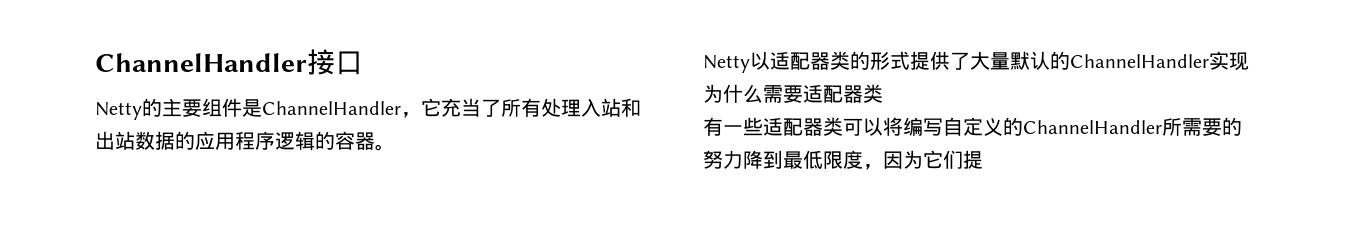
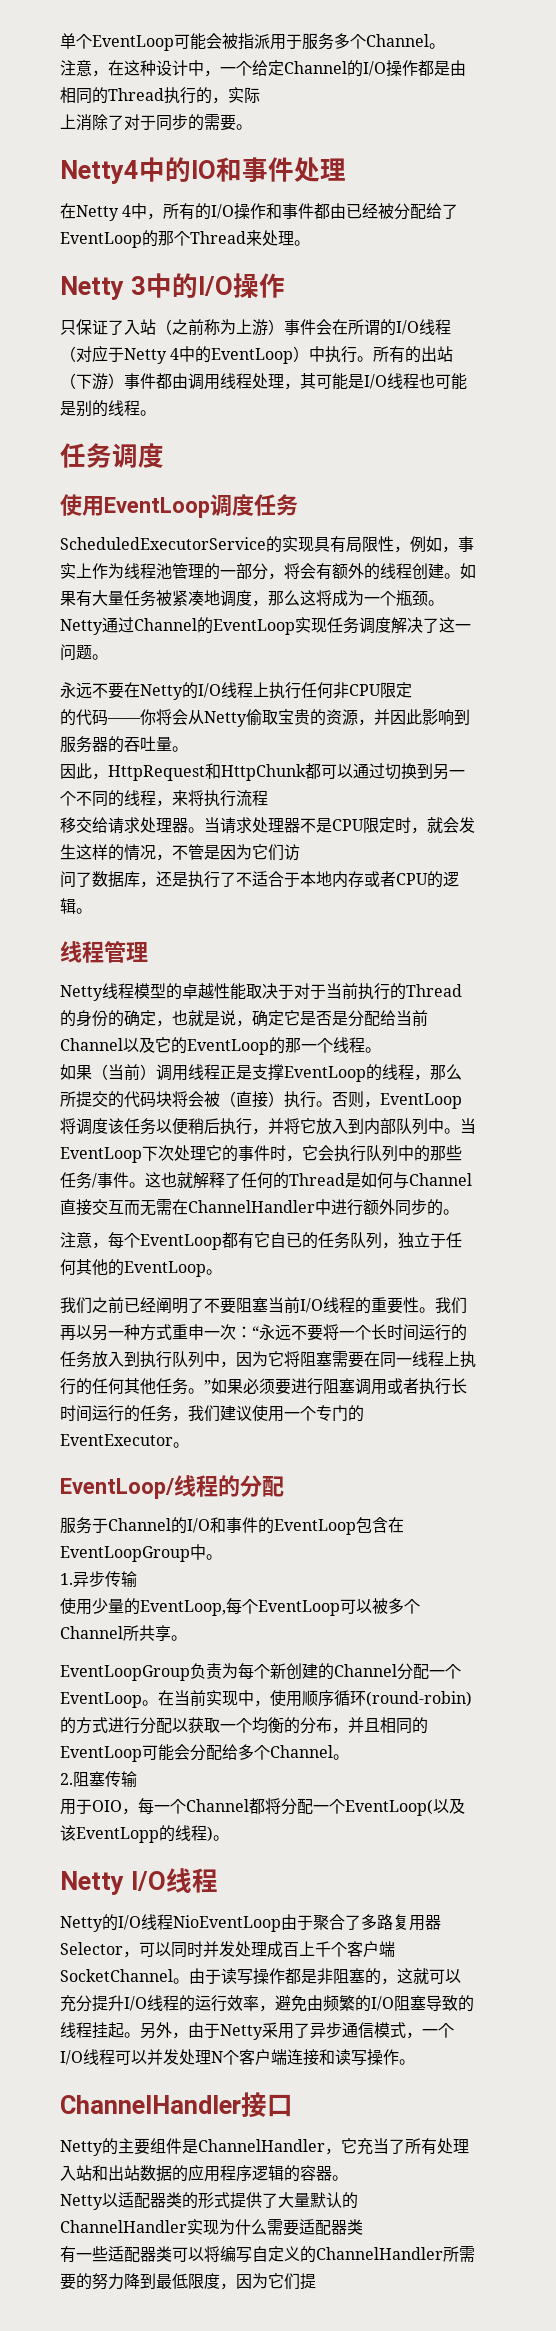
(95, 62) none -> [60,33,445,51] [60,60,466,77] [60,87,260,104] [60,114,252,131] [60,157,346,184] [60,203,459,221] [60,230,310,248] [60,273,285,300] [60,319,451,336] [60,345,454,364] [60,373,467,390] [60,400,156,417] [60,443,164,468] [60,494,298,518] [60,536,474,553] [60,563,476,580] [60,590,444,607] [60,617,471,635] [60,644,108,661] [60,682,412,700] [60,709,470,727] [60,736,188,753] [60,763,465,781] [60,790,268,807] [60,817,475,834] [60,844,300,861] [60,871,459,888] [60,898,92,914] [60,941,148,963] [60,983,462,1001] [60,1010,428,1027] [60,1037,381,1055] [60,1064,462,1082] [60,1091,462,1109] [60,1118,476,1135] [60,1145,462,1163] [60,1172,472,1189] [60,1199,459,1216] [60,1232,462,1250] [60,1259,222,1277] [60,1297,467,1314] [60,1324,467,1341] [60,1351,476,1368] [60,1378,467,1395] [60,1405,364,1422] [60,1434,189,1448] [60,1475,284,1499] [60,1517,404,1535] [60,1544,222,1562] [60,1571,137,1587] [60,1598,420,1616] [60,1625,187,1642] [60,1663,461,1681] [60,1690,472,1708] [60,1717,428,1734] [60,1744,349,1762] [60,1771,137,1787] [60,1798,465,1816] [60,1825,229,1843] [60,1868,218,1895] [60,1914,441,1932] [60,1941,395,1958] [60,1968,461,1985] [60,1995,474,2012] [60,2022,454,2040] [60,2049,415,2066] 单个EventLoop可能会被指派用于服务多个Channel。 // 注意，在这种设计中，一个给定Channel的I/O操作都是由相同的Thread执行的，实际 // 上消除了对于同步的需要。 // Netty4中的IO和事件处理 // 在Netty 4中，所有的I/O操作和事件都由已经被分配给了EventLoop的那个Thread来处理。 // Netty 3中的I/O操作 // 只保证了入站（之前称为上游）事件会在所谓的I/O线程（对应于Netty 4中的EventLoop）中执行。所有的出站（下游）事件都由调用线程处理，其可能是I/O线程也可能是别的线程。 // 任务调度 // 使用EventLoop调度任务 // ScheduledExecutorService的实现具有局限性，例如，事实上作为线程池管理的一部分，将会有额外的线程创建。如果有大量任务被紧凑地调度，那么这将成为一个瓶颈。Netty通过Channel的EventLoop实现任务调度解决了这一问题。 // 永远不要在Netty的I/O线程上执行任何非CPU限定 // 的代码——你将会从Netty偷取宝贵的资源，并因此影响到服务器的吞吐量。 // 因此，HttpRequest和HttpChunk都可以通过切换到另一个不同的线程，来将执行流程 // 移交给请求处理器。当请求处理器不是CPU限定时，就会发生这样的情况，不管是因为它们访 // 问了数据库，还是执行了不适合于本地内存或者CPU的逻辑。 // 线程管理 // Netty线程模型的卓越性能取决于对于当前执行的Thread的身份的确定，也就是说，确定它是否是分配给当前Channel以及它的EventLoop的那一个线程。 // 如果（当前）调用线程正是支撑EventLoop的线程，那么所提交的代码块将会被（直接）执行。否则，EventLoop将调度该任务以便稍后执行，并将它放入到内部队列中。当EventLoop下次处理它的事件时，它会执行队列中的那些任务/事件。这也就解释了任何的Thread是如何与Channel直接交互而无需在ChannelHandler中进行额外同步的。 // 注意，每个EventLoop都有它自已的任务队列，独立于任何其他的EventLoop。 // 我们之前已经阐明了不要阻塞当前I/O线程的重要性。我们再以另一种方式重申一次：“永远不要将一个长时间运行的任务放入到执行队列中，因为它将阻塞需要在同一线程上执行的任何其他任务。”如果必须要进行阻塞调用或者执行长时间运行的任务，我们建议使用一个专门的EventExecutor。 // EventLoop/线程的分配 // 服务于Channel的I/O和事件的EventLoop包含在EventLoopGroup中。 // 1.异步传输 // 使用少量的EventLoop,每个EventLoop可以被多个Channel所共享。 // EventLoopGroup负责为每个新创建的Channel分配一个EventLoop。在当前实现中，使用顺序循环(round-robin)的方式进行分配以获取一个均衡的分布，并且相同的EventLoop可能会分配给多个Channel。 // 2.阻塞传输 // 用于OIO，每一个Channel都将分配一个EventLoop(以及该EventLopp的线程)。 // Netty I/O线程 // Netty的I/O线程NioEventLoop由于聚合了多路复用器Selector，可以同时并发处理成百上千个客户端SocketChannel。由于读写操作都是非阻塞的，这就可以充分提升I/O线程的运行效率，避免由频繁的I/O阻塞导致的线程挂起。另外，由于Netty采用了异步通信模式，一个I/O线程可以并发处理N个客户端连接和读写操作。 //

